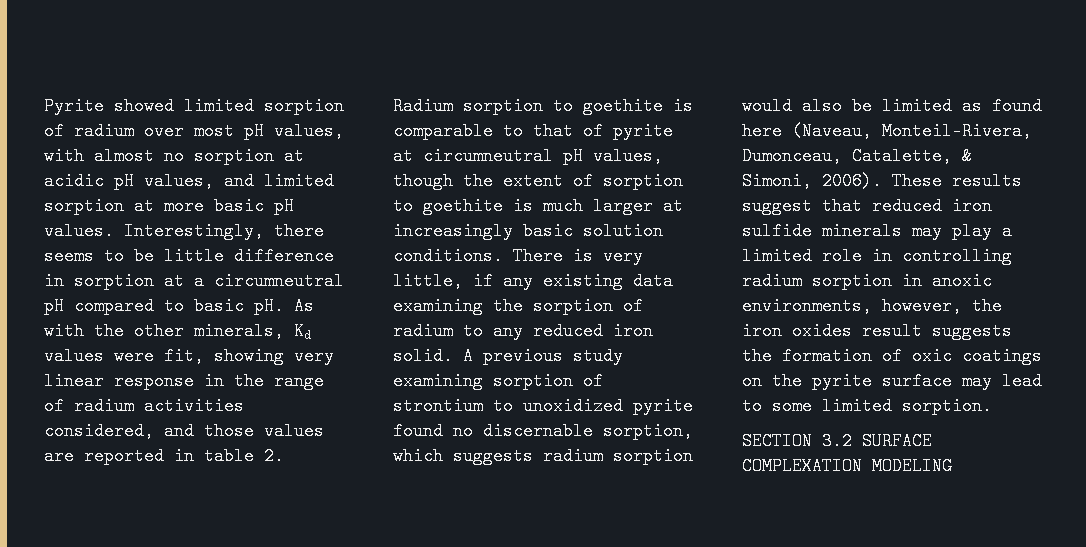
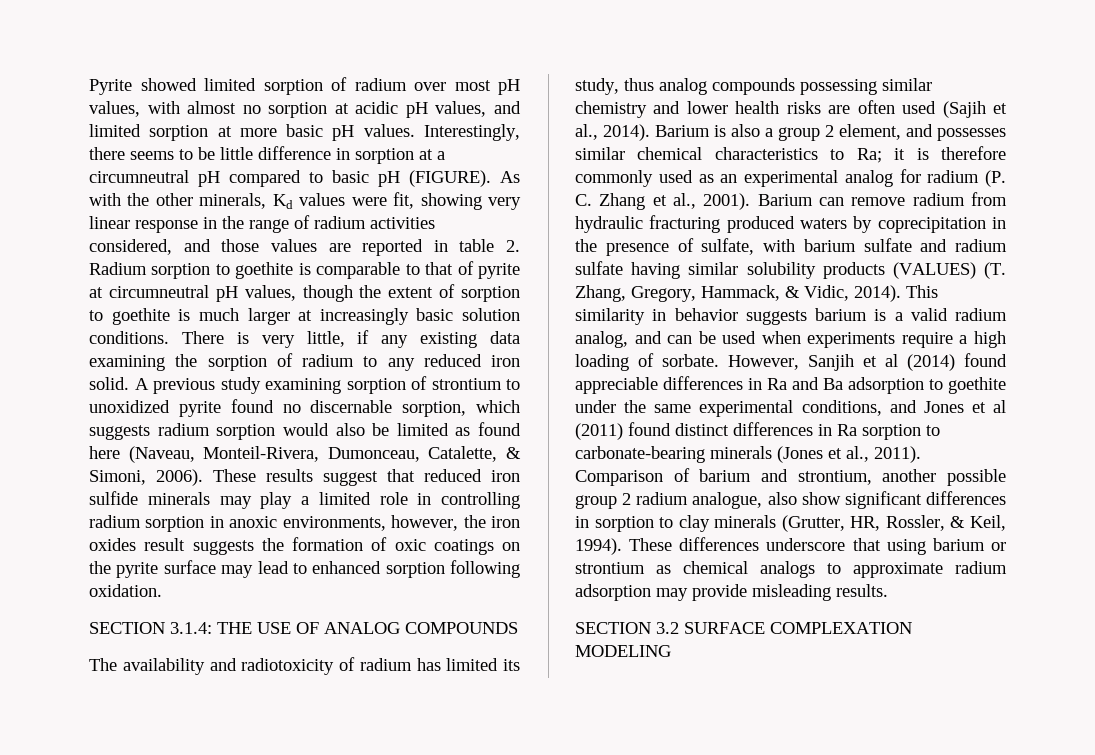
[254,297,284,315] pH. -> [378,170,491,187] pH (FIGURE).
[772,397,992,415] some limited sorption. -> [312,560,520,578] [89,584,162,597] [89,622,518,634] [89,657,520,675] [575,78,932,95] [575,100,1008,118] [575,124,1006,141] [575,146,1006,163] [575,169,1006,187] [575,192,1007,210] [575,215,1006,233] [575,238,1007,256] [575,261,1006,279] [575,285,938,302] [575,308,1007,325] [575,331,1006,348] [575,353,1007,371] [575,376,1006,394] [575,400,1006,417] [575,422,940,440] [575,446,921,463] [575,468,1006,486] [575,491,1006,509] [575,515,1006,532] [575,537,1007,555] [575,561,1007,578] [575,584,888,601] enhanced sorption following oxidation. // SECTION 3.1.4: THE USE OF ANALOG COMPOUNDS // The availability and radiotoxicity of radium has limited its study, thus analog compounds possessing similar chemistry and lower health risks are often used (Sajih et al., 2014). Barium is also a group 2 element, and possesses similar chemical characteristics to Ra; it is therefore commonly used as an experimental analog for radium (P. C. Zhang et al., 2001). Barium can remove radium from hydraulic fracturing produced waters by coprecipitation in the presence of sulfate, with barium sulfate and radium sulfate having similar solubility products (VALUES) (T. Zhang, Gregory, Hammack, & Vidic, 2014). This similarity in behavior suggests barium is a valid radium analog, and can be used when experiments require a high loading of sorbate. However, Sanjih et al (2014) found appreciable differences in Ra and Ba adsorption to goethite under the same experimental conditions, and Jones et al (2011) found distinct differences in Ra sorption to carbonate-bearing minerals (Jones et al., 2011). Comparison of barium and strontium, another possible group 2 radium analogue, also show significant differences in sorption to clay minerals (Grutter, HR, Rossler, & Keil, 1994). These differences underscore that using barium or strontium as chemical analogs to approximate radium adsorption may provide misleading results.

